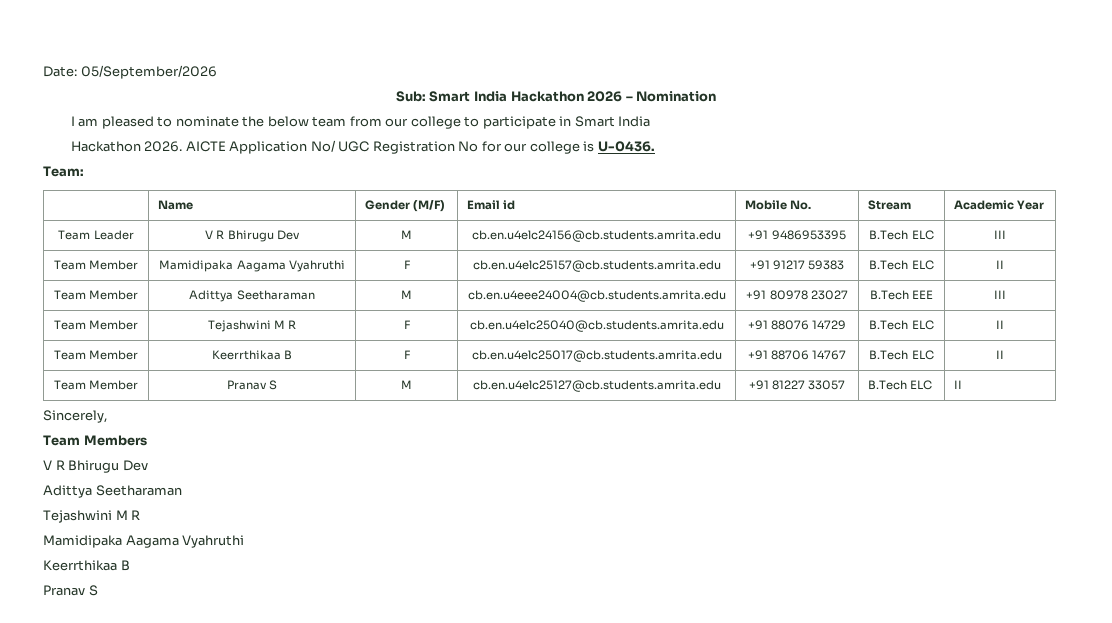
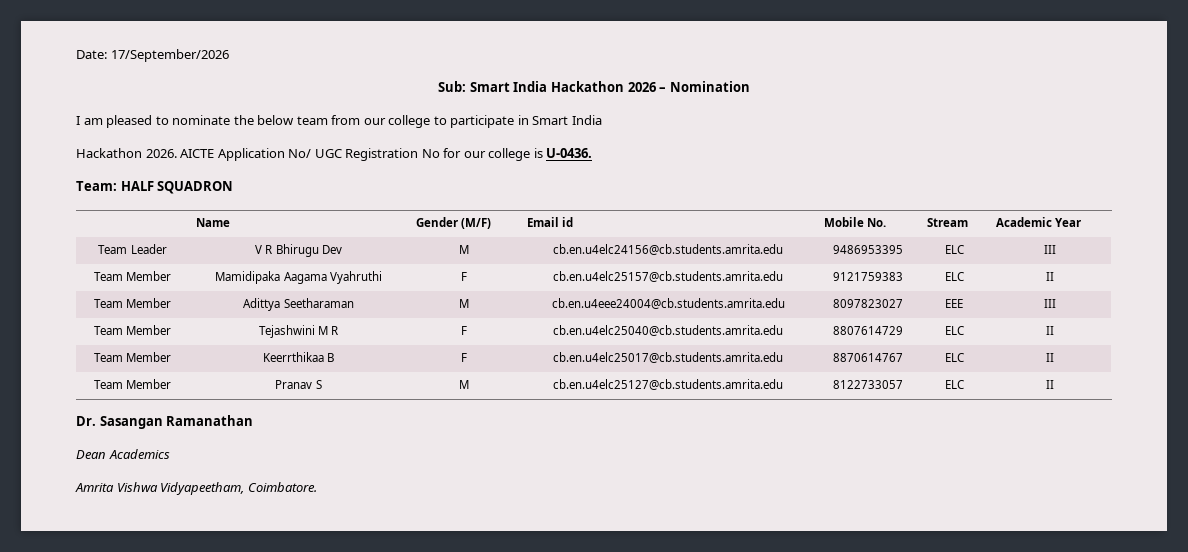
[80,65,217,79] 05/September/2026 -> [110,49,229,62] 17/September/2026
(84, 171) none -> [120,181,234,194] HALF SQUADRON
[748,230,769,240] +91 -> (783, 249) none
[869,230,909,240] B.Tech -> (903, 249) none
[749,260,845,270] [869,260,909,270] +91 91217 59383 | B.Tech -> [833,272,903,281] 9121759383 |
[746,290,848,300] [869,290,909,300] +91 80978 23027 | B.Tech -> [833,299,903,308] 8097823027 |
[747,320,847,330] [869,320,909,330] +91 88076 14729 | B.Tech -> [833,326,903,335] 8807614729 |
[747,350,847,360] [869,350,909,360] +91 88706 14767 | B.Tech -> [833,353,903,362] 8870614767 |
[748,380,846,390] [867,380,932,390] [953,380,962,389] [43,410,107,423] [43,435,147,446] [43,460,148,473] [43,485,182,498] [43,510,141,523] [43,535,245,548] [43,560,130,571] [43,585,98,596] +91 81227 33057 | B.Tech ELC | II // Sincerely, // Team Members // V R Bhirugu Dev // Adittya Seetharaman // Tejashwini M R // Mamidipaka Aagama Vyahruthi // Keerrthikaa B // Pranav S -> [833,380,903,389] [944,380,964,389] [1046,380,1054,389] [76,415,254,429] [76,449,170,459] [75,482,317,495] 8122733057 | ELC | II // Dr. Sasangan Ramanathan // Dean Academics // Amrita Vishwa Vidyapeetham, Coimbatore.

